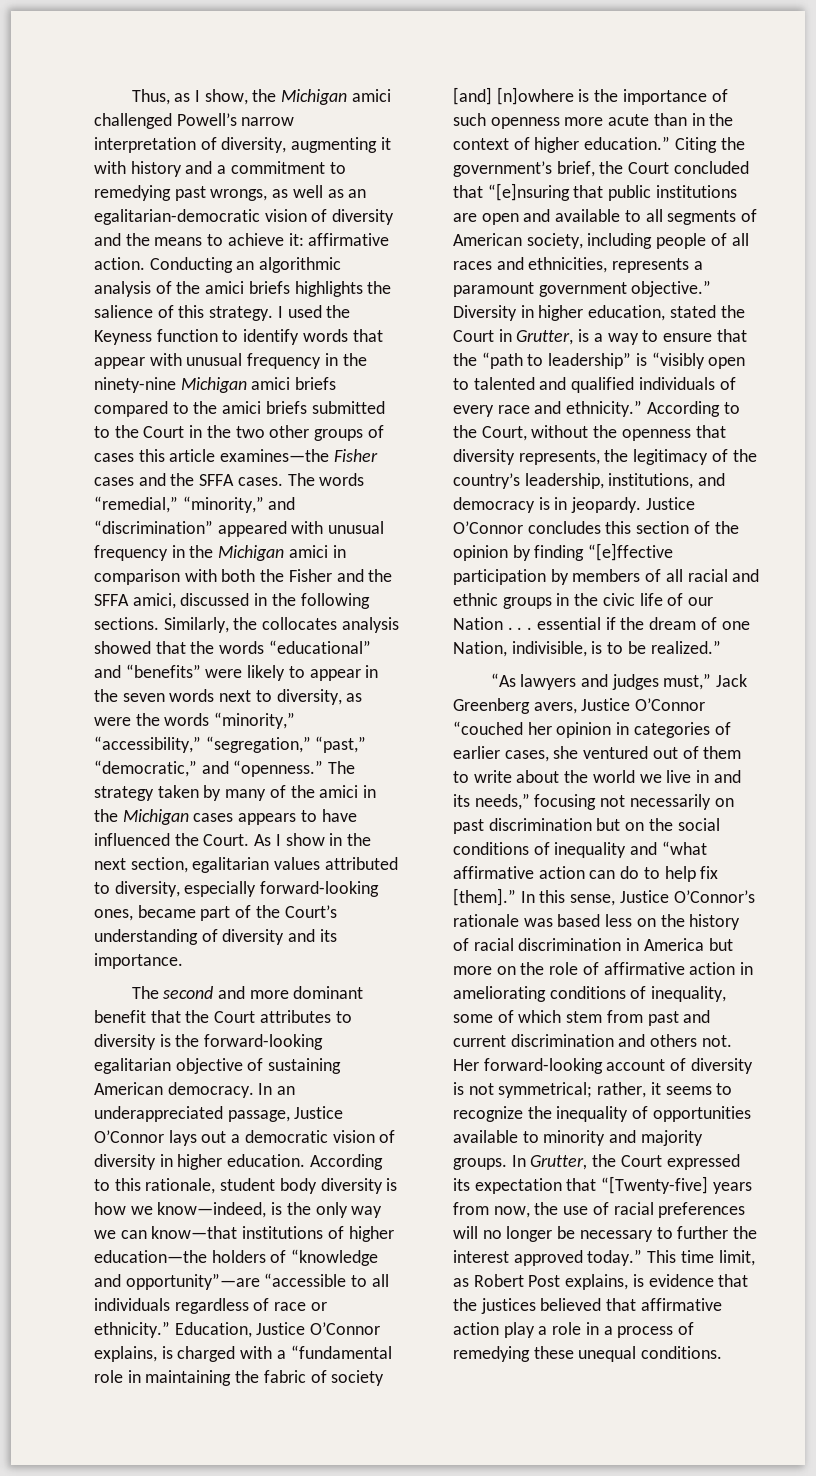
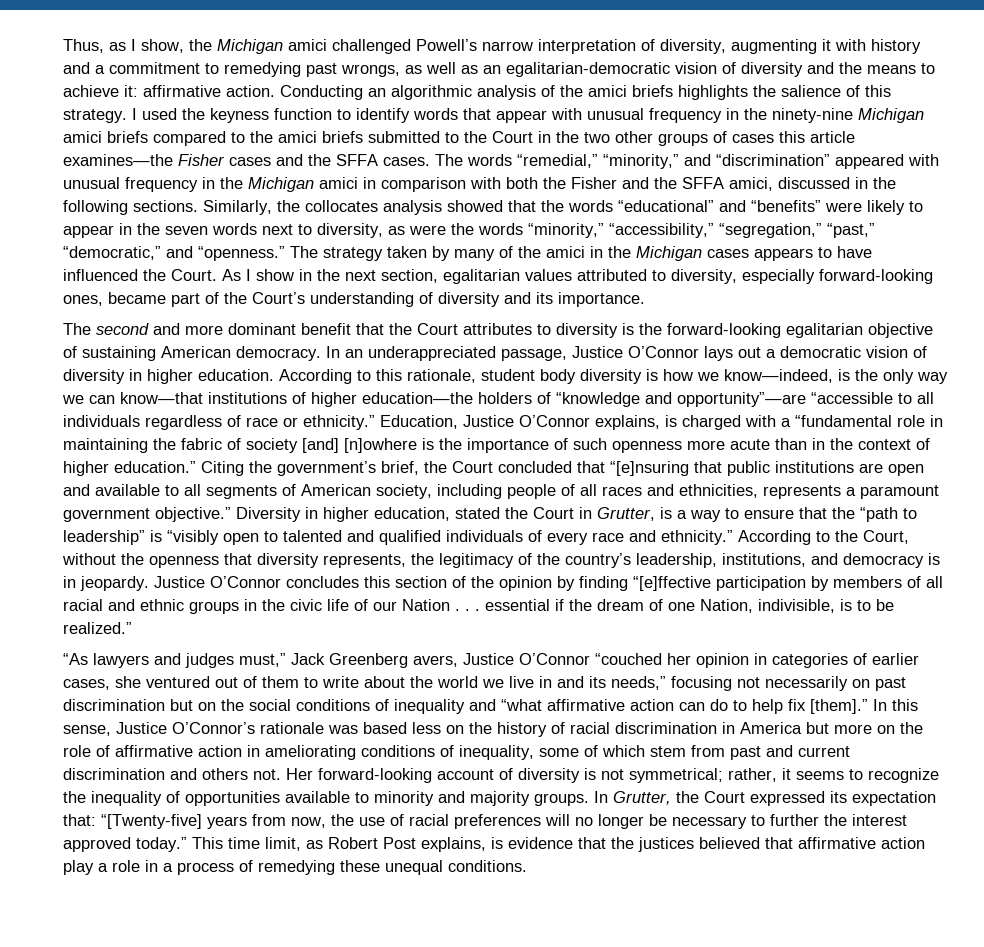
[94,330,152,345] Keyness -> [210,108,269,123] keyness
[566,1178,597,1191] that -> [63,814,96,826] that:

